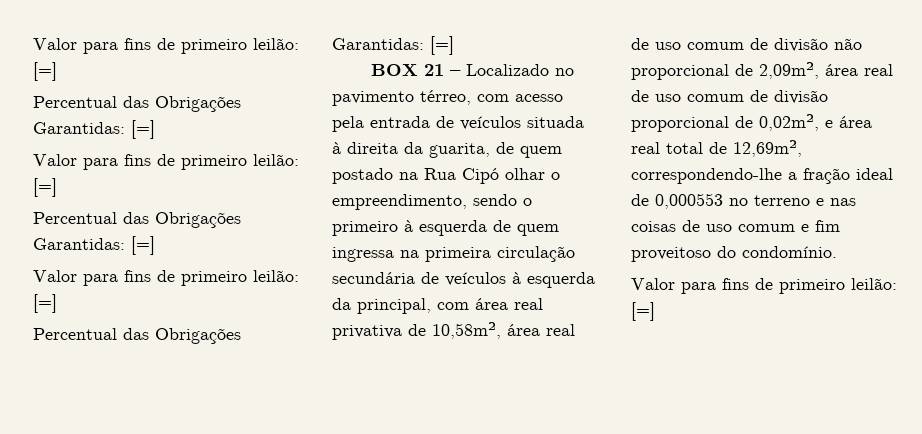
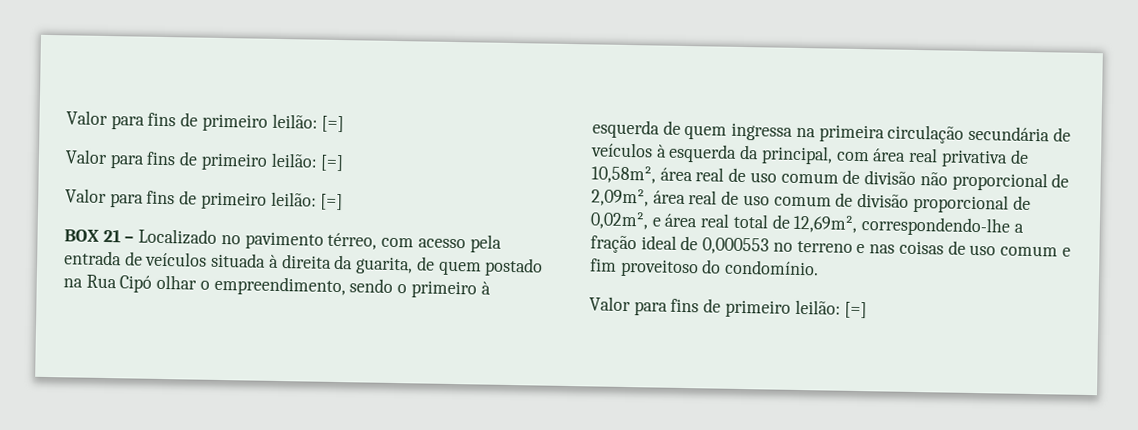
[33,38,299,54] [33,62,57,81] [33,96,241,112] [33,120,155,139] [33,154,299,170] [33,178,57,197] [33,212,241,228] [33,236,155,255] [33,270,299,286] [33,294,57,313] [33,328,241,344] [332,36,454,55] Valor para fins de primeiro leilão: [=] // Percentual das Obrigações Garantidas: [=] // Valor para fins de primeiro leilão: [=] // Percentual das Obrigações Garantidas: [=] // Valor para fins de primeiro leilão: [=] // Percentual das Obrigações Garantidas: [=] -> [66,110,345,133] [65,149,345,172] [65,188,344,211] Valor para fins de primeiro leilão: [=] // Valor para fins de primeiro leilão: [=] // Valor para fins de primeiro leilão: [=]

